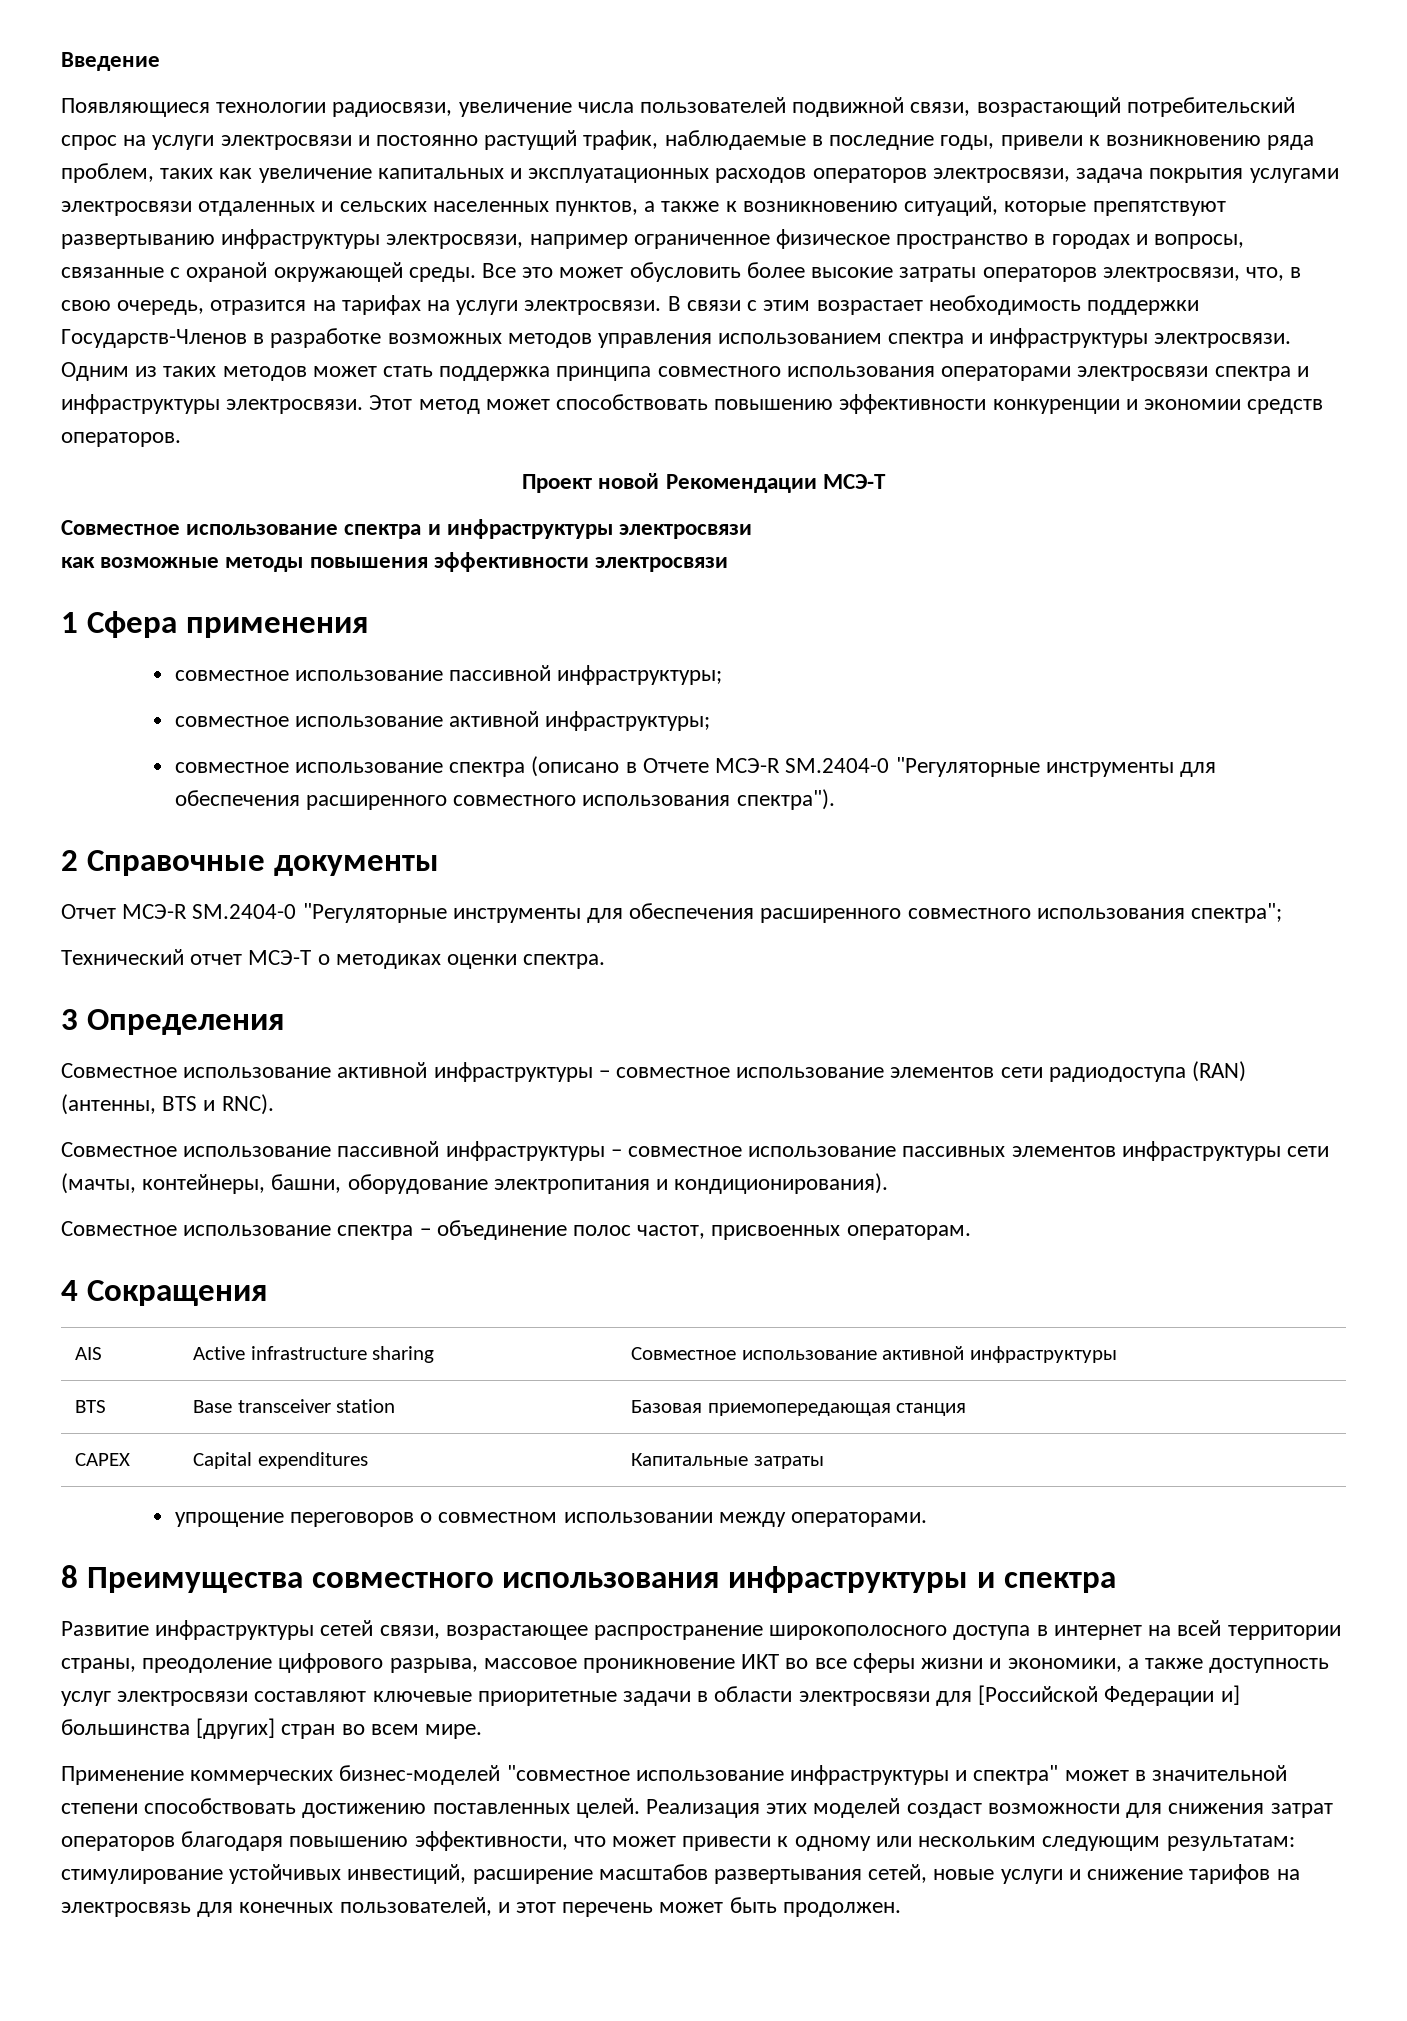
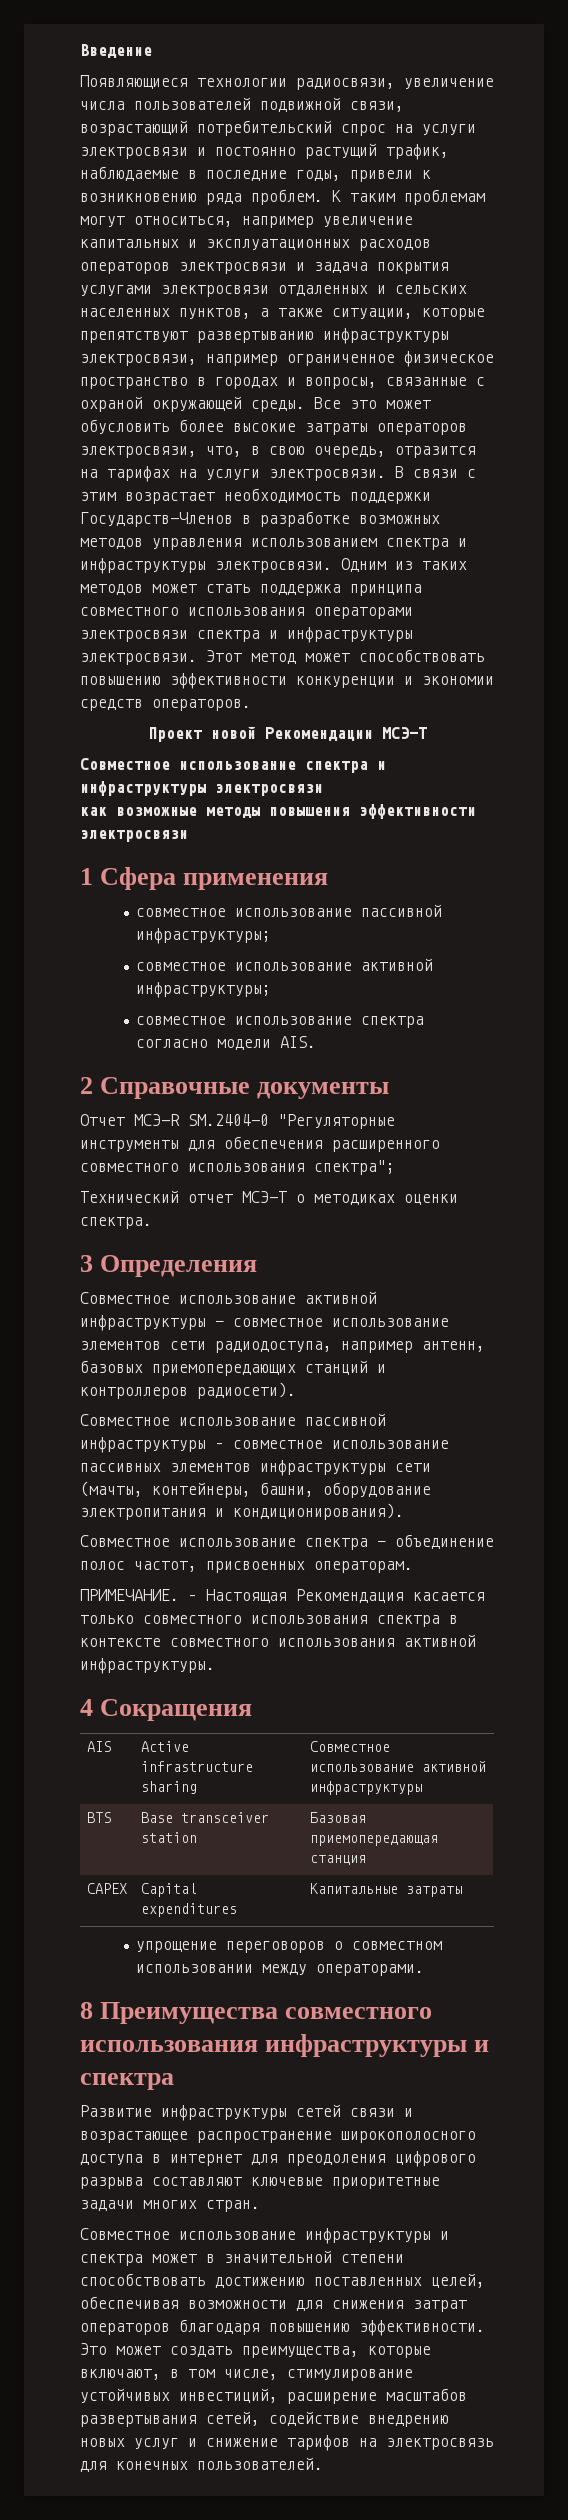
[61,163,253,183] проблем, таких как -> [251,189,485,205] [80,216,314,228] проблем. К таким проблемам могут относиться, например
[932,168,1070,183] электросвязи, -> [179,262,305,274] электросвязи и
[725,196,999,216] к возникновению ситуаций, -> [332,308,413,320] ситуации,
[531,756,1216,777] [174,789,835,810] (описано в Отчете МСЭ-R SM.2404-0 "Регуляторные инструменты для обеспечения расширенного совместного использования спектра"). -> [135,1036,316,1050] согласно модели AIS.
[1048,1061,1247,1082] [61,1094,274,1115] радиодоступа (RAN) (антенны, BTS и RNC). -> [215,1341,485,1353] [80,1360,386,1376] [80,1382,296,1399] радиодоступа, например антенн, базовых приемопередающих станций и контроллеров радиосети).
(971, 1232) none -> [80,1589,485,1603] [80,1615,458,1627] [80,1634,476,1647] [80,1658,215,1674] // ПРИМЕЧАНИЕ. – Настоящая Рекомендация касается только совместного использования спектра в контексте совместного использования активной инфраструктуры.
[379,1625,440,1639] связи, -> [350,2108,413,2117] связи и
[1148,1620,1341,1640] [61,1653,1330,1673] [61,1685,1240,1706] [61,1718,483,1739] [61,1765,630,1785] на всей территории страны, преодоление цифрового разрыва, массовое проникновение ИКТ во все сферы жизни и экономики, а также доступность услуг электросвязи составляют ключевые приоритетные задачи в области электросвязи для [Российской Федерации и] большинства [других] стран во всем мире. // Применение коммерческих бизнес-моделей "совместное -> [251,2151,476,2167] [80,2177,440,2189] [80,2200,260,2212] [80,2228,170,2240] для преодоления цифрового разрыва составляют ключевые приоритетные задачи многих стран. // Совместное
[973,1765,1059,1785] спектра" -> [80,2254,143,2266] спектра
[575,1798,982,1818] целей. Реализация этих моделей создаст -> [431,2273,485,2288] [80,2296,179,2309] целей, обеспечивая
[414,1831,1295,1851] эффективности, что может привести к одному или нескольким следующим результатам: -> [359,2320,485,2336] [80,2343,431,2358] [80,2369,278,2380] эффективности. Это может создать преимущества, которые включают, в том числе,
[933,1869,1063,1884] новые услуги -> [269,2411,449,2427] [80,2438,179,2450] содействие внедрению новых услуг
[339,1897,901,1917] пользователей, и этот перечень может быть продолжен. -> [197,2457,323,2470] пользователей.

